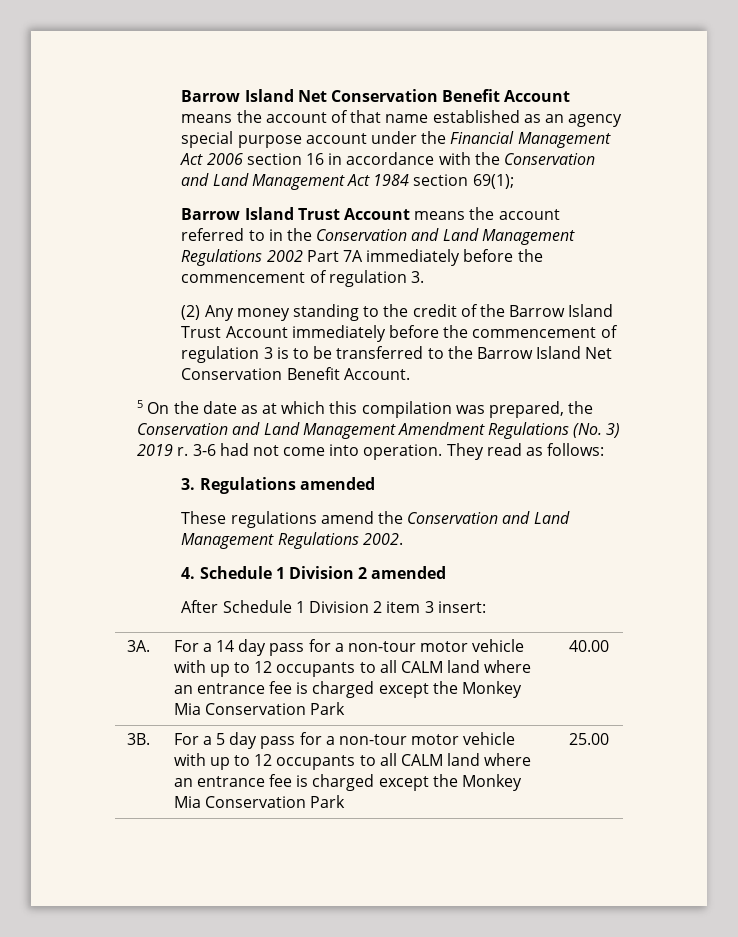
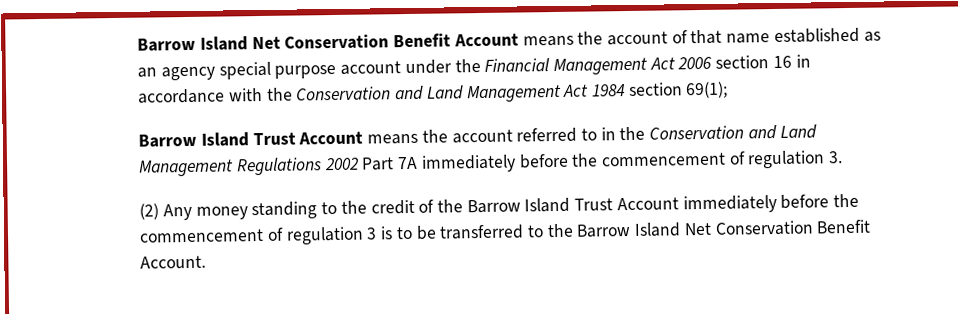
[137,400,594,418] [137,422,621,439] [137,443,605,460] [181,477,375,494] [181,511,570,528] [181,532,403,549] [181,566,447,579] [181,600,486,613] [126,640,150,652] [173,639,525,656] [173,660,532,677] [173,681,522,698] [173,702,346,715] [568,640,609,652] [126,733,150,745] [173,732,516,749] [173,753,532,770] [173,774,522,791] [173,795,346,808] [568,733,609,745] // 5 On the date as at which this compilation was prepared, the Conservation and Land Management Amendment Regulations (No. 3) 2019 r. 3-6 had not come into operation. They read as follows: // 3. Regulations amended // These regulations amend the Conservation and Land Management Regulations 2002. // 4. Schedule 1 Division 2 amended // After Schedule 1 Division 2 item 3 insert: // 3A. | For a 14 day pass for a non-tour motor vehicle with up to 12 occupants to all CALM land where an entrance fee is charged except the Monkey Mia Conservation Park | 40.00 // 3B. | For a 5 day pass for a non-tour motor vehicle with up to 12 occupants to all CALM land where an entrance fee is charged except the Monkey Mia Conservation Park | 25.00 -> (207, 262) none

